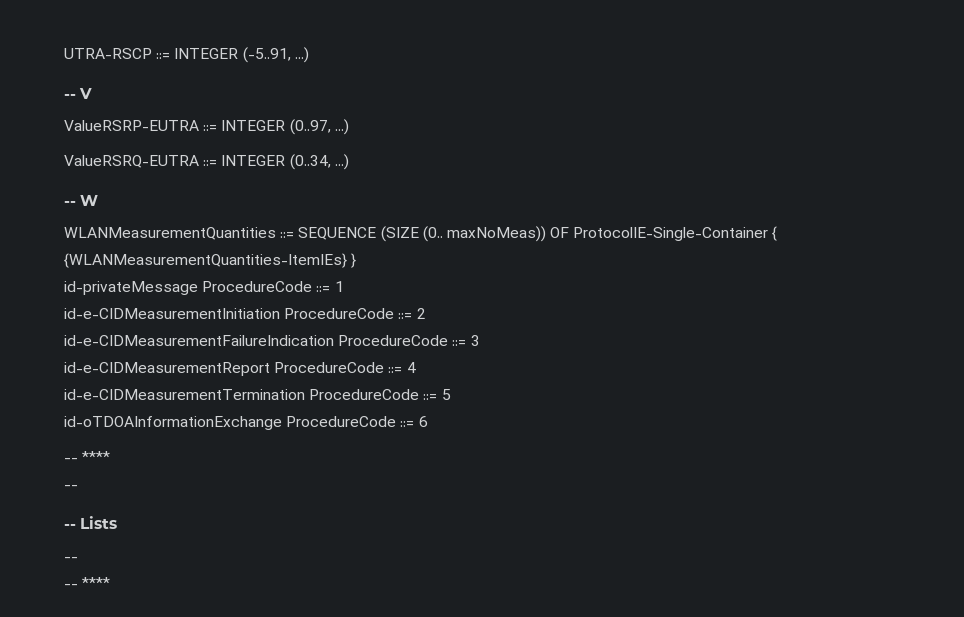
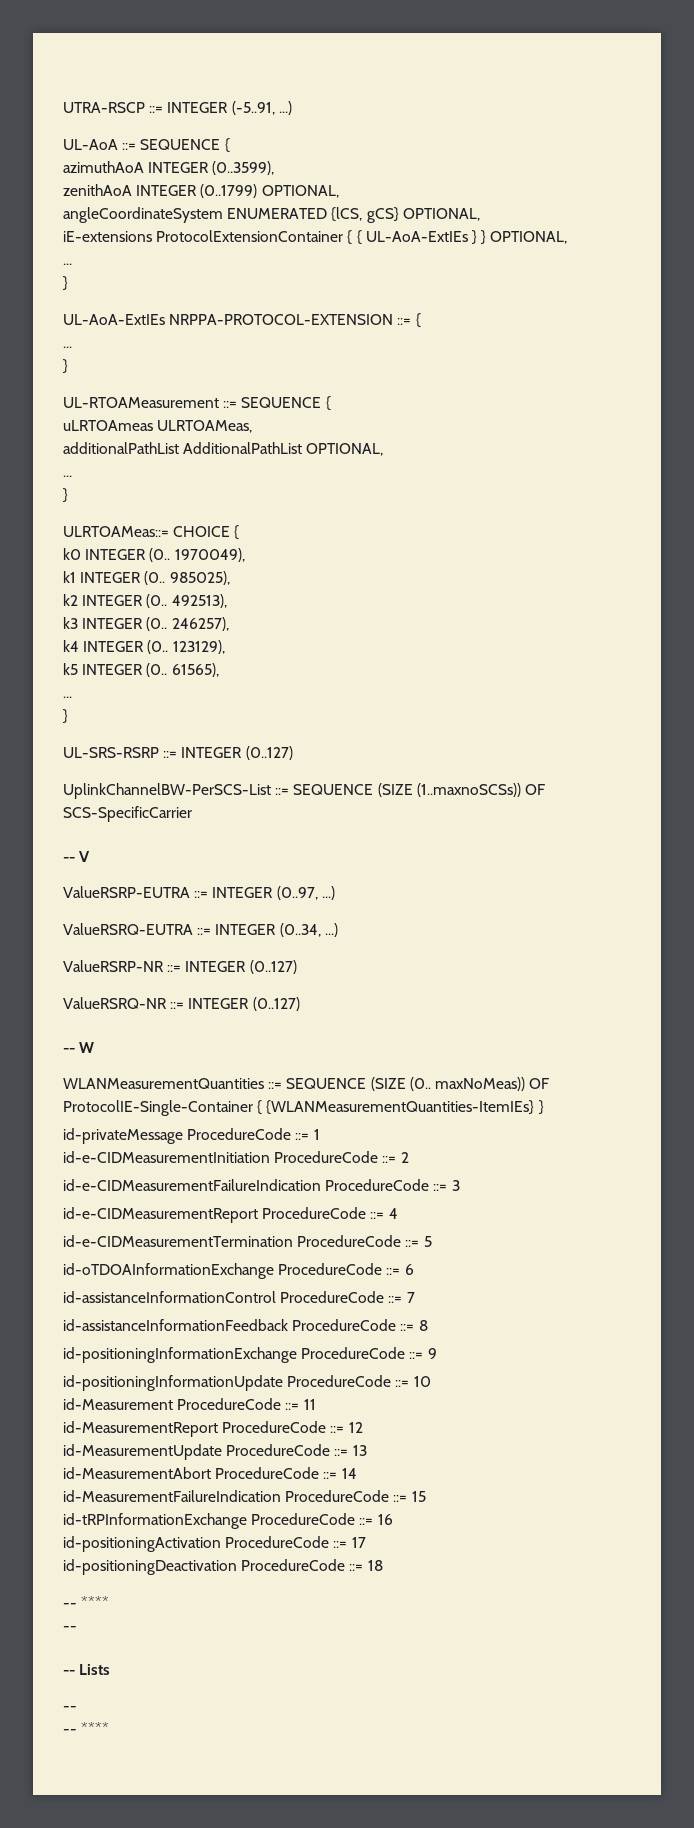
(309, 55) none -> [63,138,230,153] [63,161,275,175] [63,184,339,198] [63,207,480,223] [63,230,568,245] [63,263,72,265] [63,276,68,291] [63,313,421,328] [63,346,72,348] [63,359,68,374] [63,396,331,411] [63,420,253,433] [63,442,384,456] [63,475,72,477] [63,488,68,503] [63,525,240,540] [63,548,245,562] [63,571,230,585] [63,594,227,608] [63,617,229,631] [63,640,225,654] [63,663,219,677] [63,696,72,698] [63,709,68,724] [63,746,293,760] [63,783,545,799] [63,806,192,822] // UL-AoA ::= SEQUENCE { // azimuthAoA INTEGER (0..3599), // zenithAoA INTEGER (0..1799) OPTIONAL, // angleCoordinateSystem ENUMERATED {lCS, gCS} OPTIONAL, // iE-extensions ProtocolExtensionContainer { { UL-AoA-ExtIEs } } OPTIONAL, // ... // } // UL-AoA-ExtIEs NRPPA-PROTOCOL-EXTENSION ::= { // ... // } // UL-RTOAMeasurement ::= SEQUENCE { // uLRTOAmeas ULRTOAMeas, // additionalPathList AdditionalPathList OPTIONAL, // ... // } // ULRTOAMeas::= CHOICE { // k0 INTEGER (0.. 1970049), // k1 INTEGER (0.. 985025), // k2 INTEGER (0.. 492513), // k3 INTEGER (0.. 246257), // k4 INTEGER (0.. 123129), // k5 INTEGER (0.. 61565), // ... // } // UL-SRS-RSRP ::= INTEGER (0..127) // UplinkChannelBW-PerSCS-List ::= SEQUENCE (SIZE (1..maxnoSCSs)) OF SCS-SpecificCarrier
(349, 162) none -> [63,960,297,974] [63,997,300,1011] // ValueRSRP-NR ::= INTEGER (0..127) // ValueRSRQ-NR ::= INTEGER (0..127)
(428, 421) none -> [63,1291,415,1303] [63,1319,428,1331] [63,1347,437,1363] [63,1375,431,1391] [63,1398,316,1410] [63,1421,363,1437] [63,1444,367,1460] [63,1467,357,1479] [63,1490,426,1502] [63,1513,393,1529] [63,1536,366,1552] [63,1559,383,1575] // id-assistanceInformationControl ProcedureCode ::= 7 // id-assistanceInformationFeedback ProcedureCode ::= 8 // id-positioningInformationExchange ProcedureCode ::= 9 // id-positioningInformationUpdate ProcedureCode ::= 10 // id-Measurement ProcedureCode ::= 11 // id-MeasurementReport ProcedureCode ::= 12 // id-MeasurementUpdate ProcedureCode ::= 13 // id-MeasurementAbort ProcedureCode ::= 14 // id-MeasurementFailureIndication ProcedureCode ::= 15 // id-tRPInformationExchange ProcedureCode ::= 16 // id-positioningActivation ProcedureCode ::= 17 // id-positioningDeactivation ProcedureCode ::= 18

